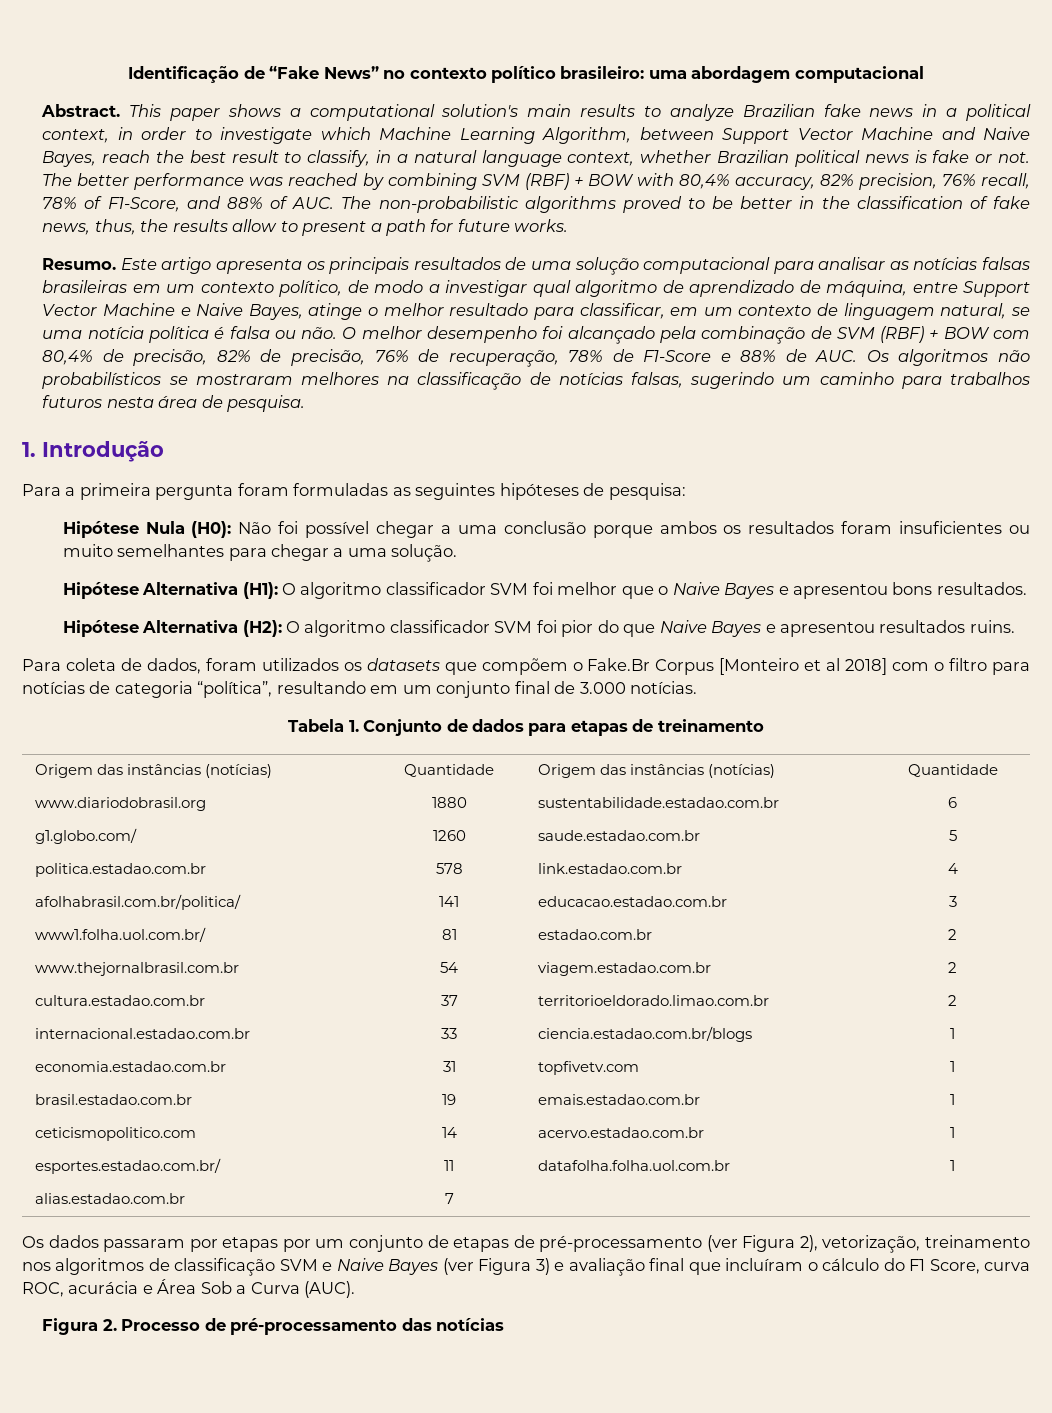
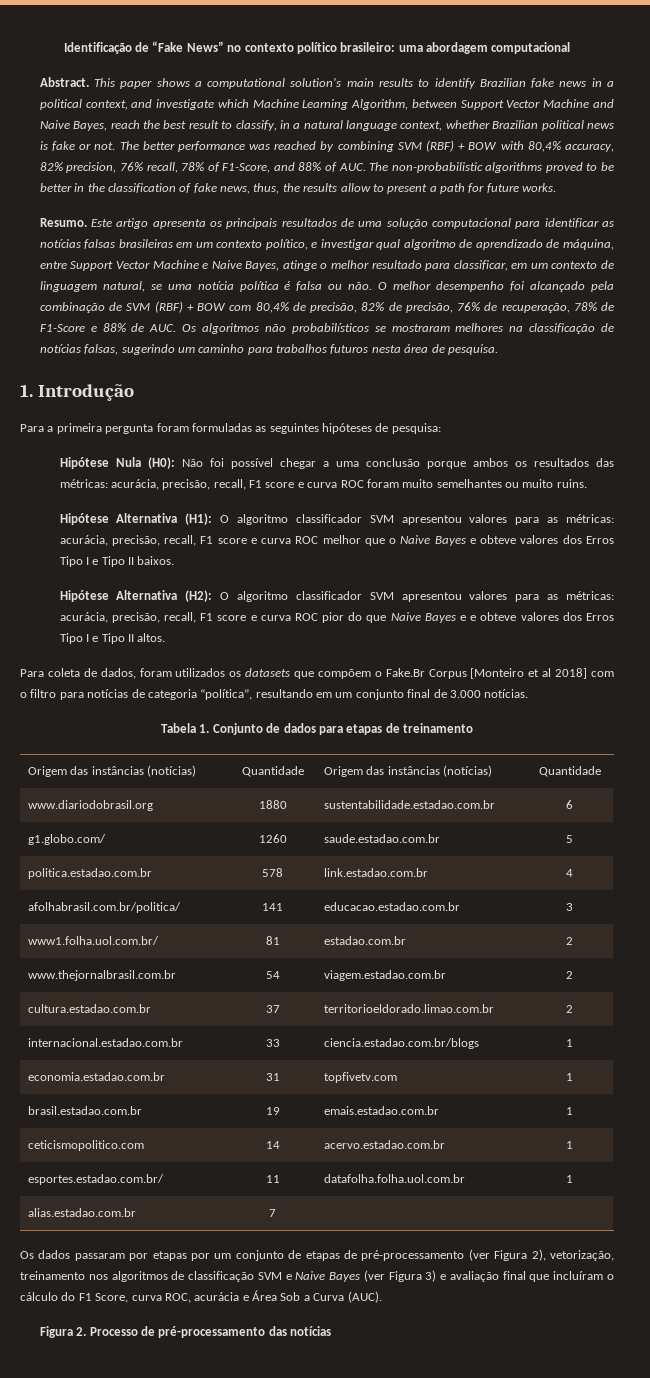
[669,104,734,121] analyze -> [434,78,476,89] identify
[117,127,212,140] in order to -> [131,99,153,108] and
[818,257,886,270] analisar -> [544,218,599,228] identificar
[347,280,440,293] de modo a -> [311,242,318,248] e
[841,521,1031,534] [62,544,458,562] foram insuficientes ou muito semelhantes para chegar a uma solução. -> [596,458,614,467] [59,479,587,490] das métricas: acurácia, precisão, recall, F1 score e curva ROC foram muito semelhantes ou muito ruins.
[532,582,553,595] foi -> [401,514,614,525] [59,535,319,546] apresentou valores para as métricas: acurácia, precisão, recall, F1 score e curva ROC
[792,582,1027,599] apresentou bons resultados. -> [480,535,614,544] [59,556,175,567] obteve valores dos Erros Tipo I e Tipo II baixos.
[536,620,557,633] foi -> [401,591,614,602] [59,612,318,623] apresentou valores para as métricas: acurácia, precisão, recall, F1 score e curva ROC
[779,620,1015,637] apresentou resultados ruins. -> [470,612,615,621] [59,633,166,644] e obteve valores dos Erros Tipo I e Tipo II altos.

